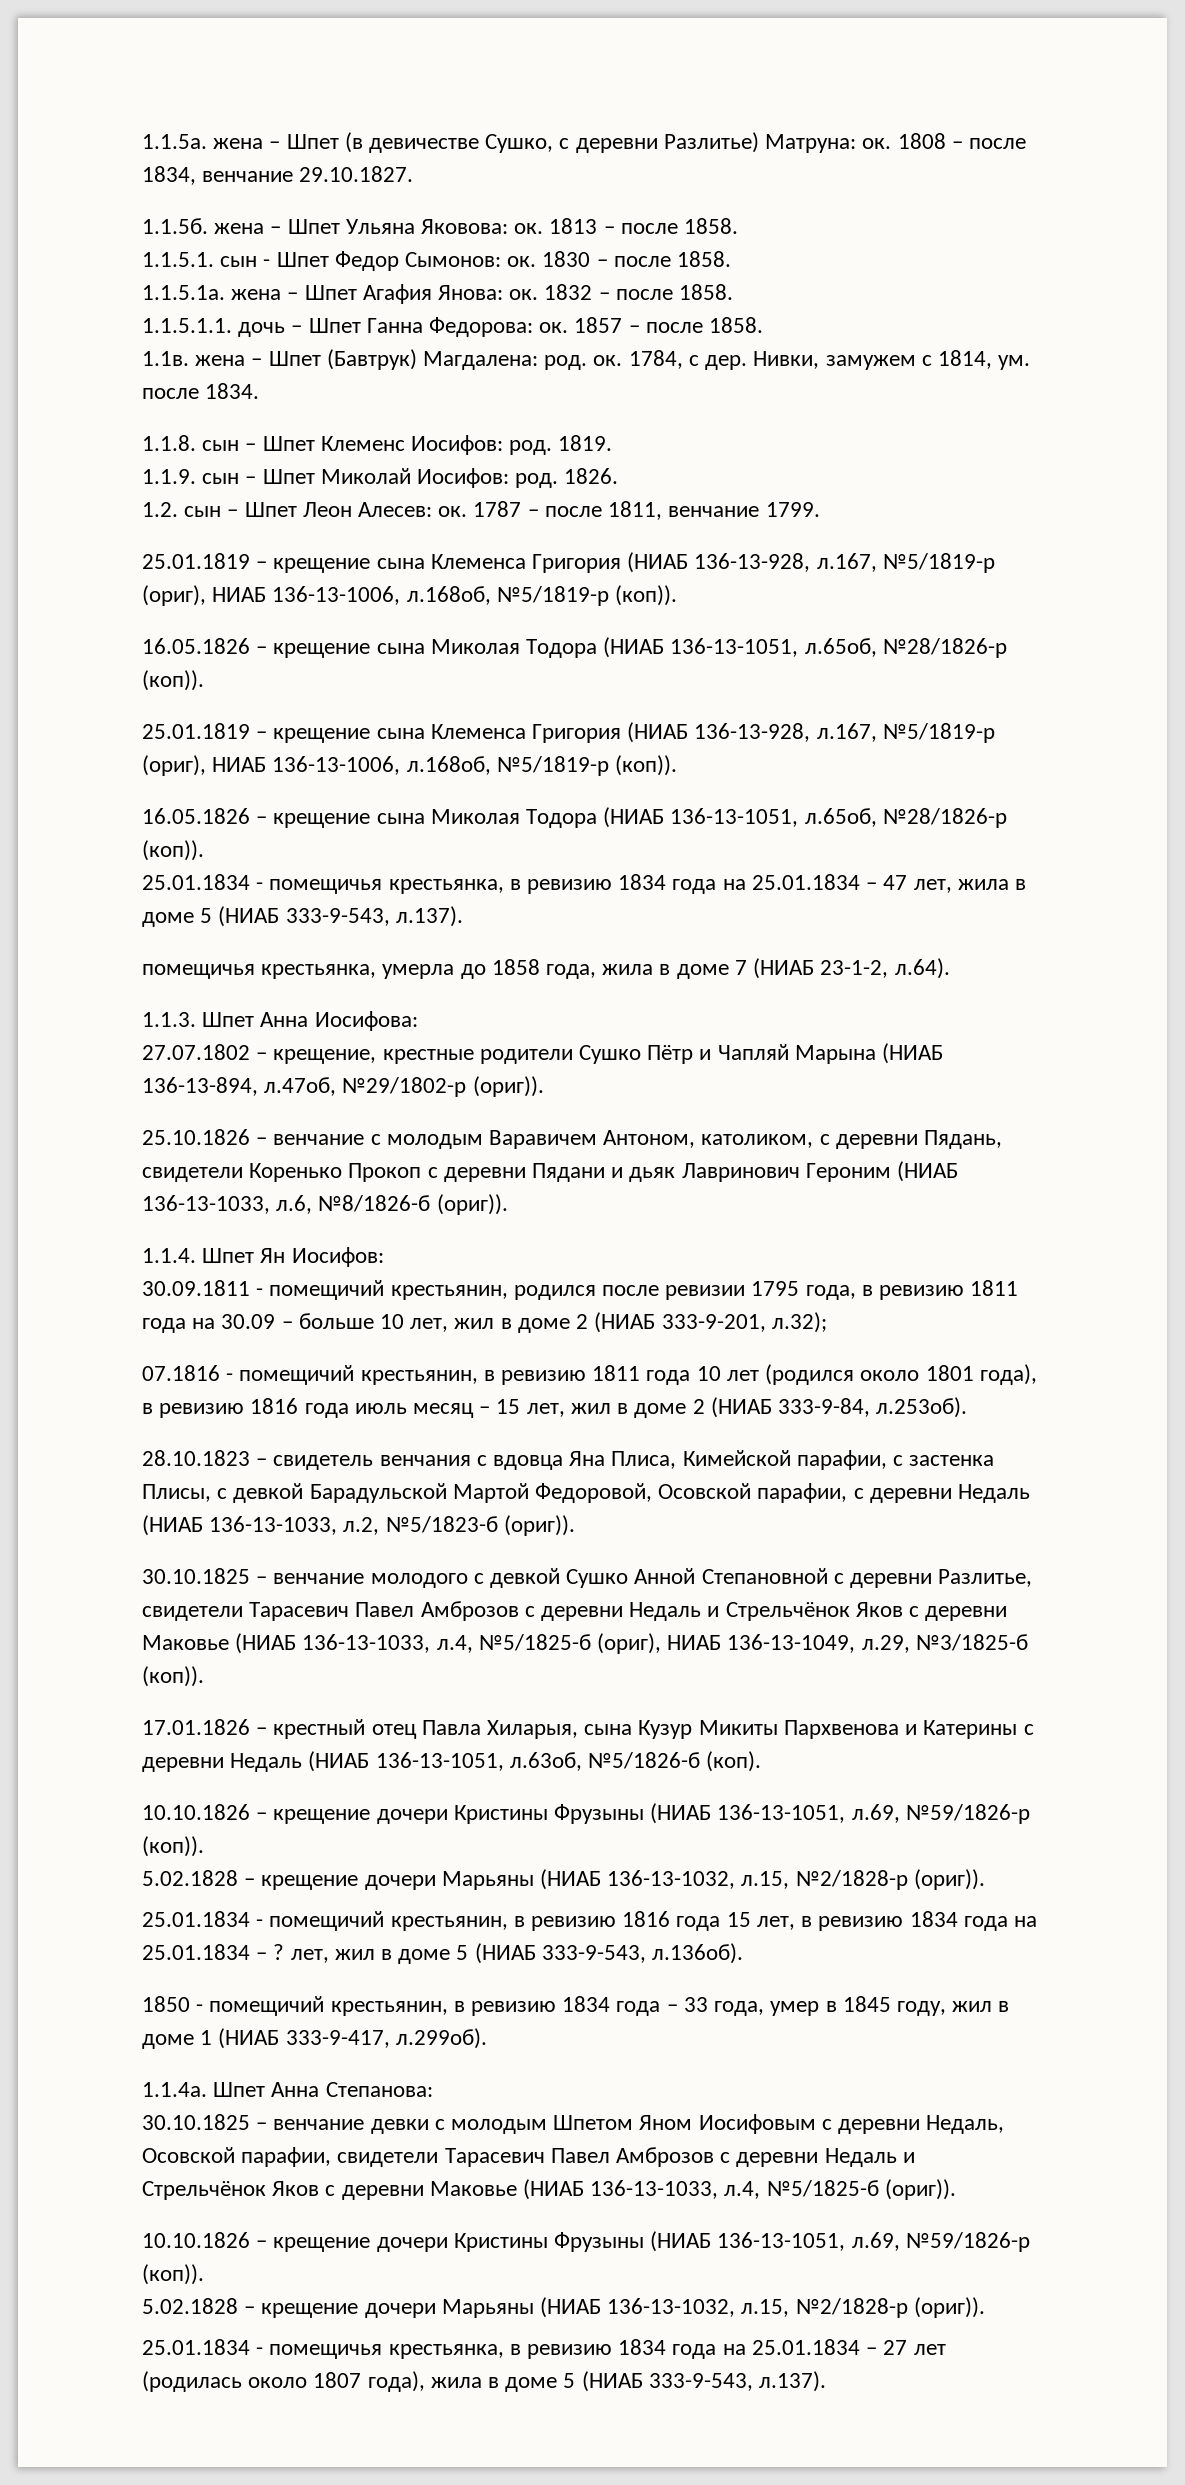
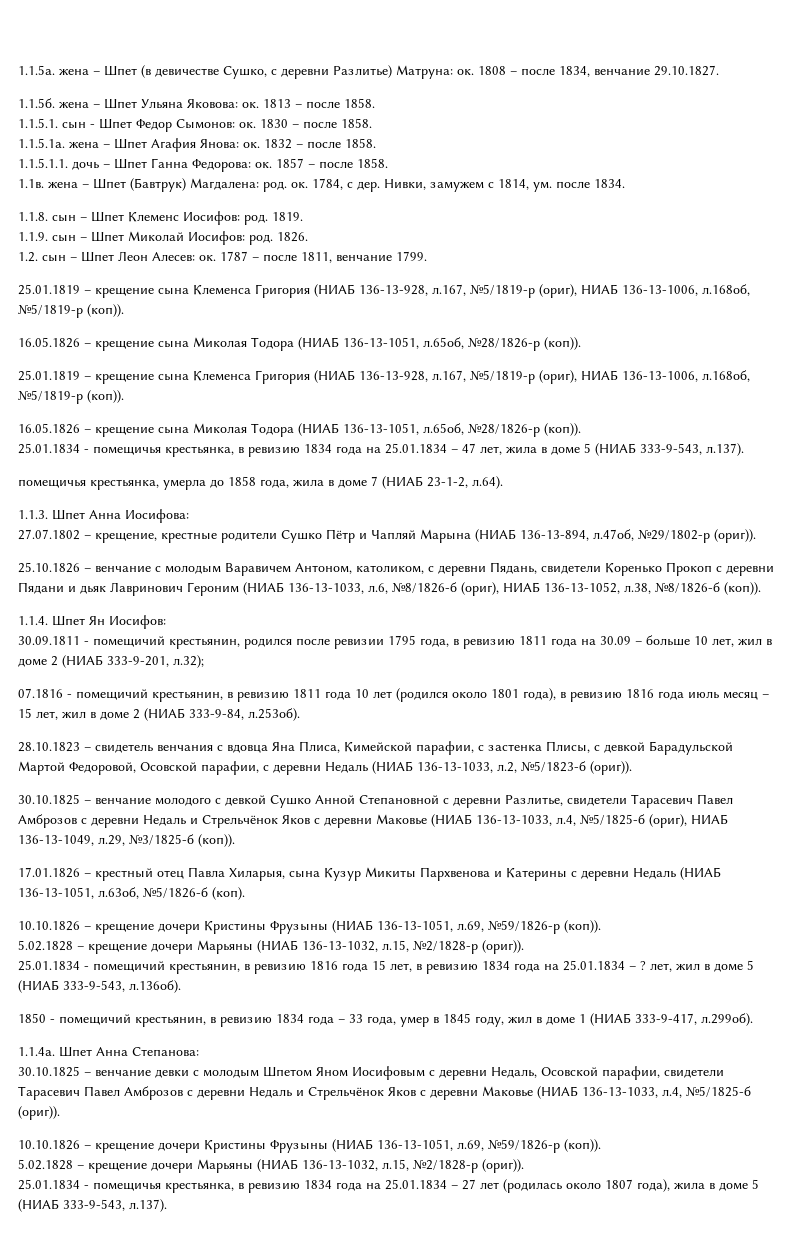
[436,1194,508,1215] (ориг)). -> [461,582,761,596] (ориг), НИАБ 136-13-1052, л.38, №8/1826-б (коп)).

